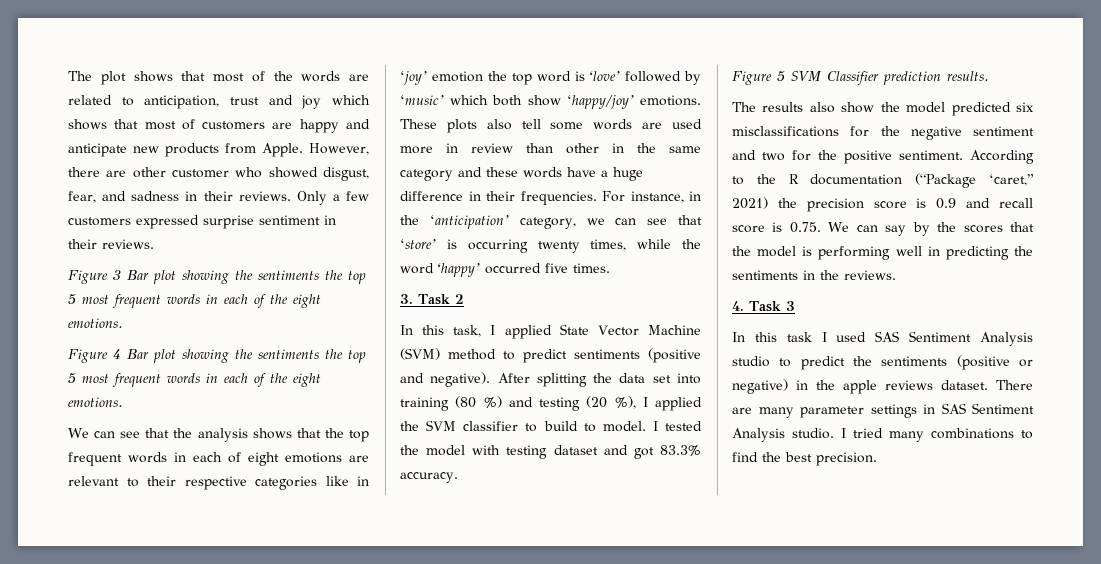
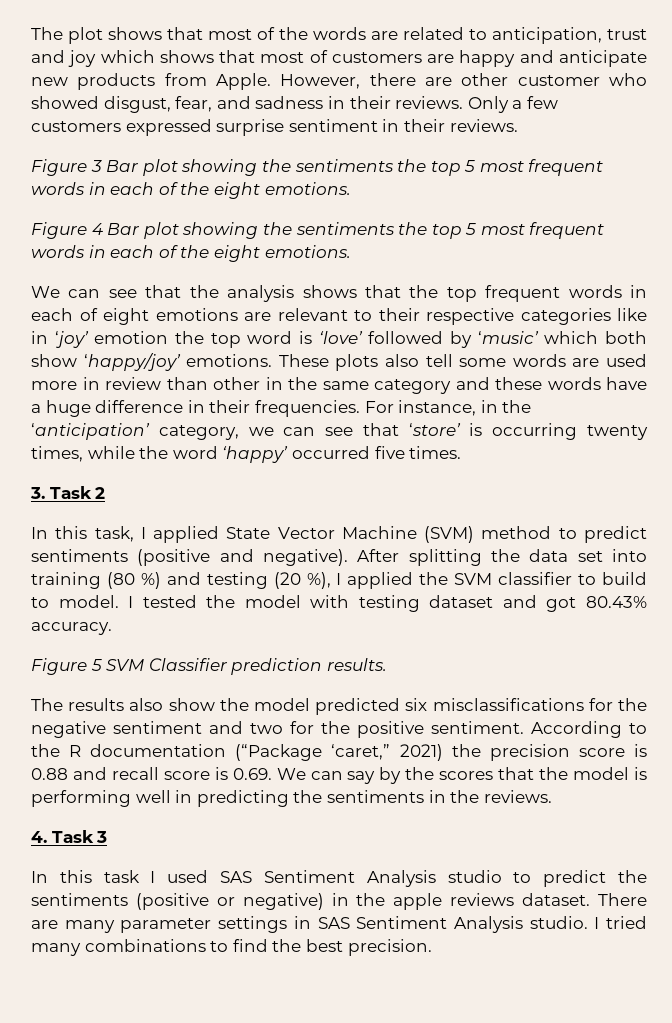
[660,445,701,456] 83.3% -> [586,596,647,608] 80.43%
[936,198,957,209] 0.9 -> [31,768,68,780] 0.88
[789,222,821,233] 0.75. -> [232,768,272,780] 0.69.

